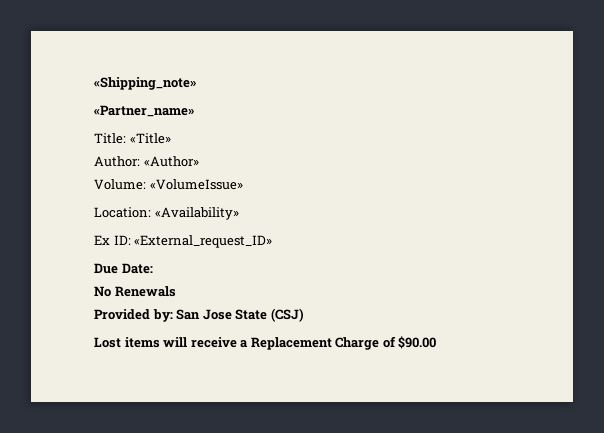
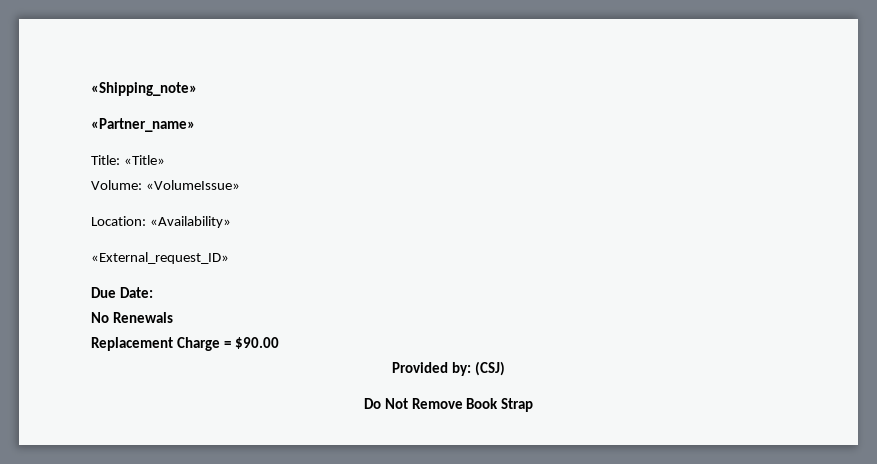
[94,156,199,167] // Author: «Author» -> (165, 160) none
[94,235,131,245] Ex ID: -> (231, 222) none
[94,308,304,322] [94,336,437,350] Provided by: San Jose State (CSJ) // Lost items will receive a Replacement Charge of $90.00 -> [91,337,279,351] [392,361,505,376] [363,398,534,412] Replacement Charge = $90.00 // Provided by: (CSJ) // Do Not Remove Book Strap

